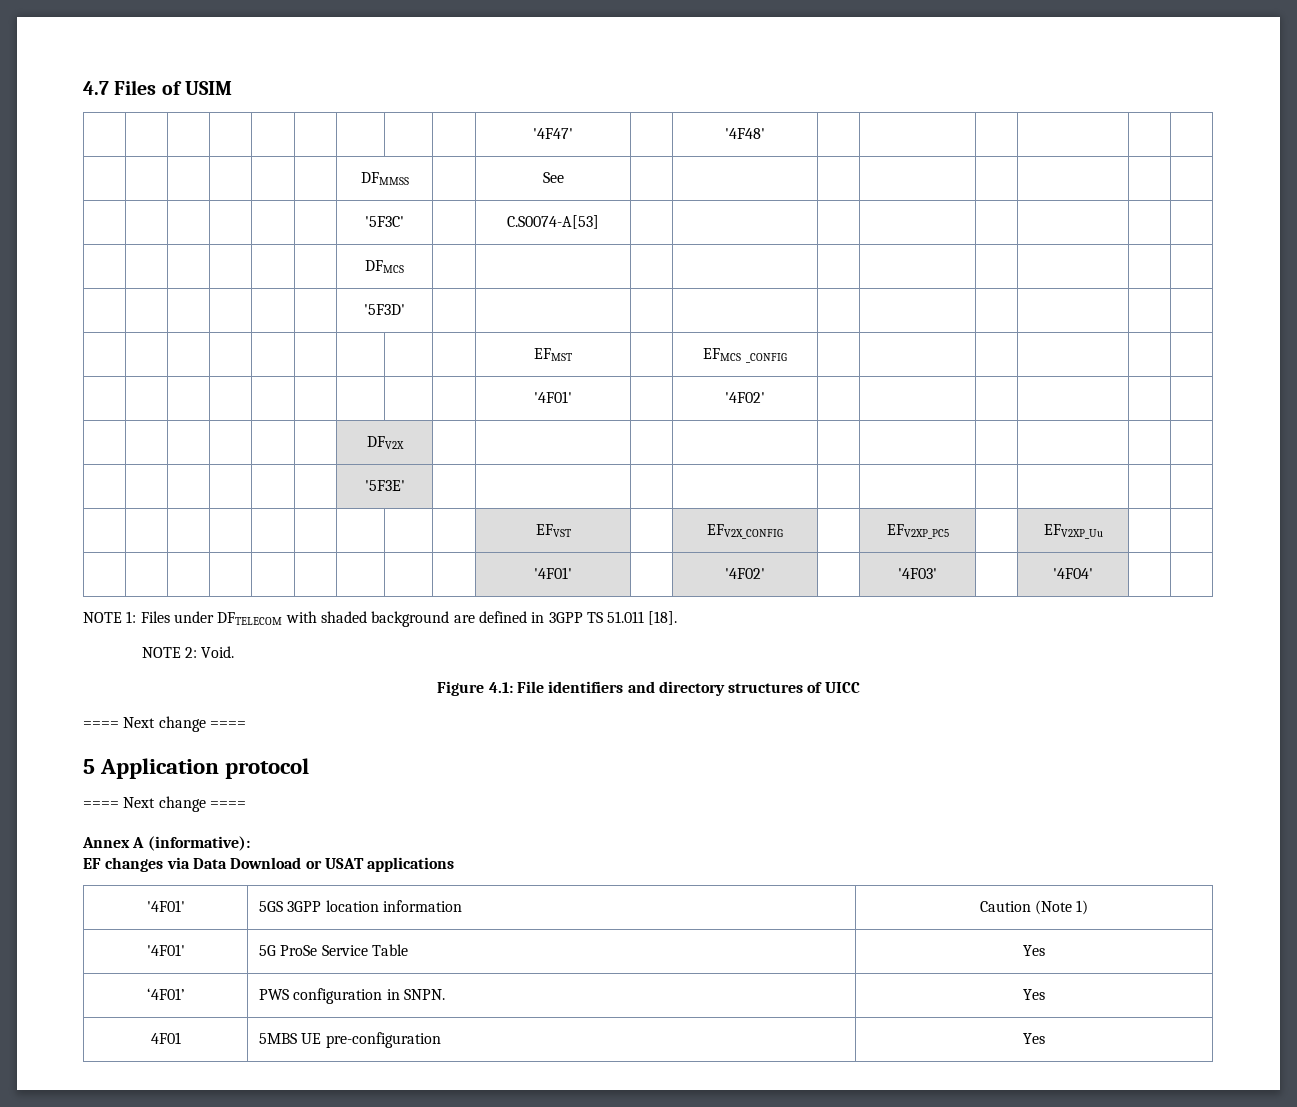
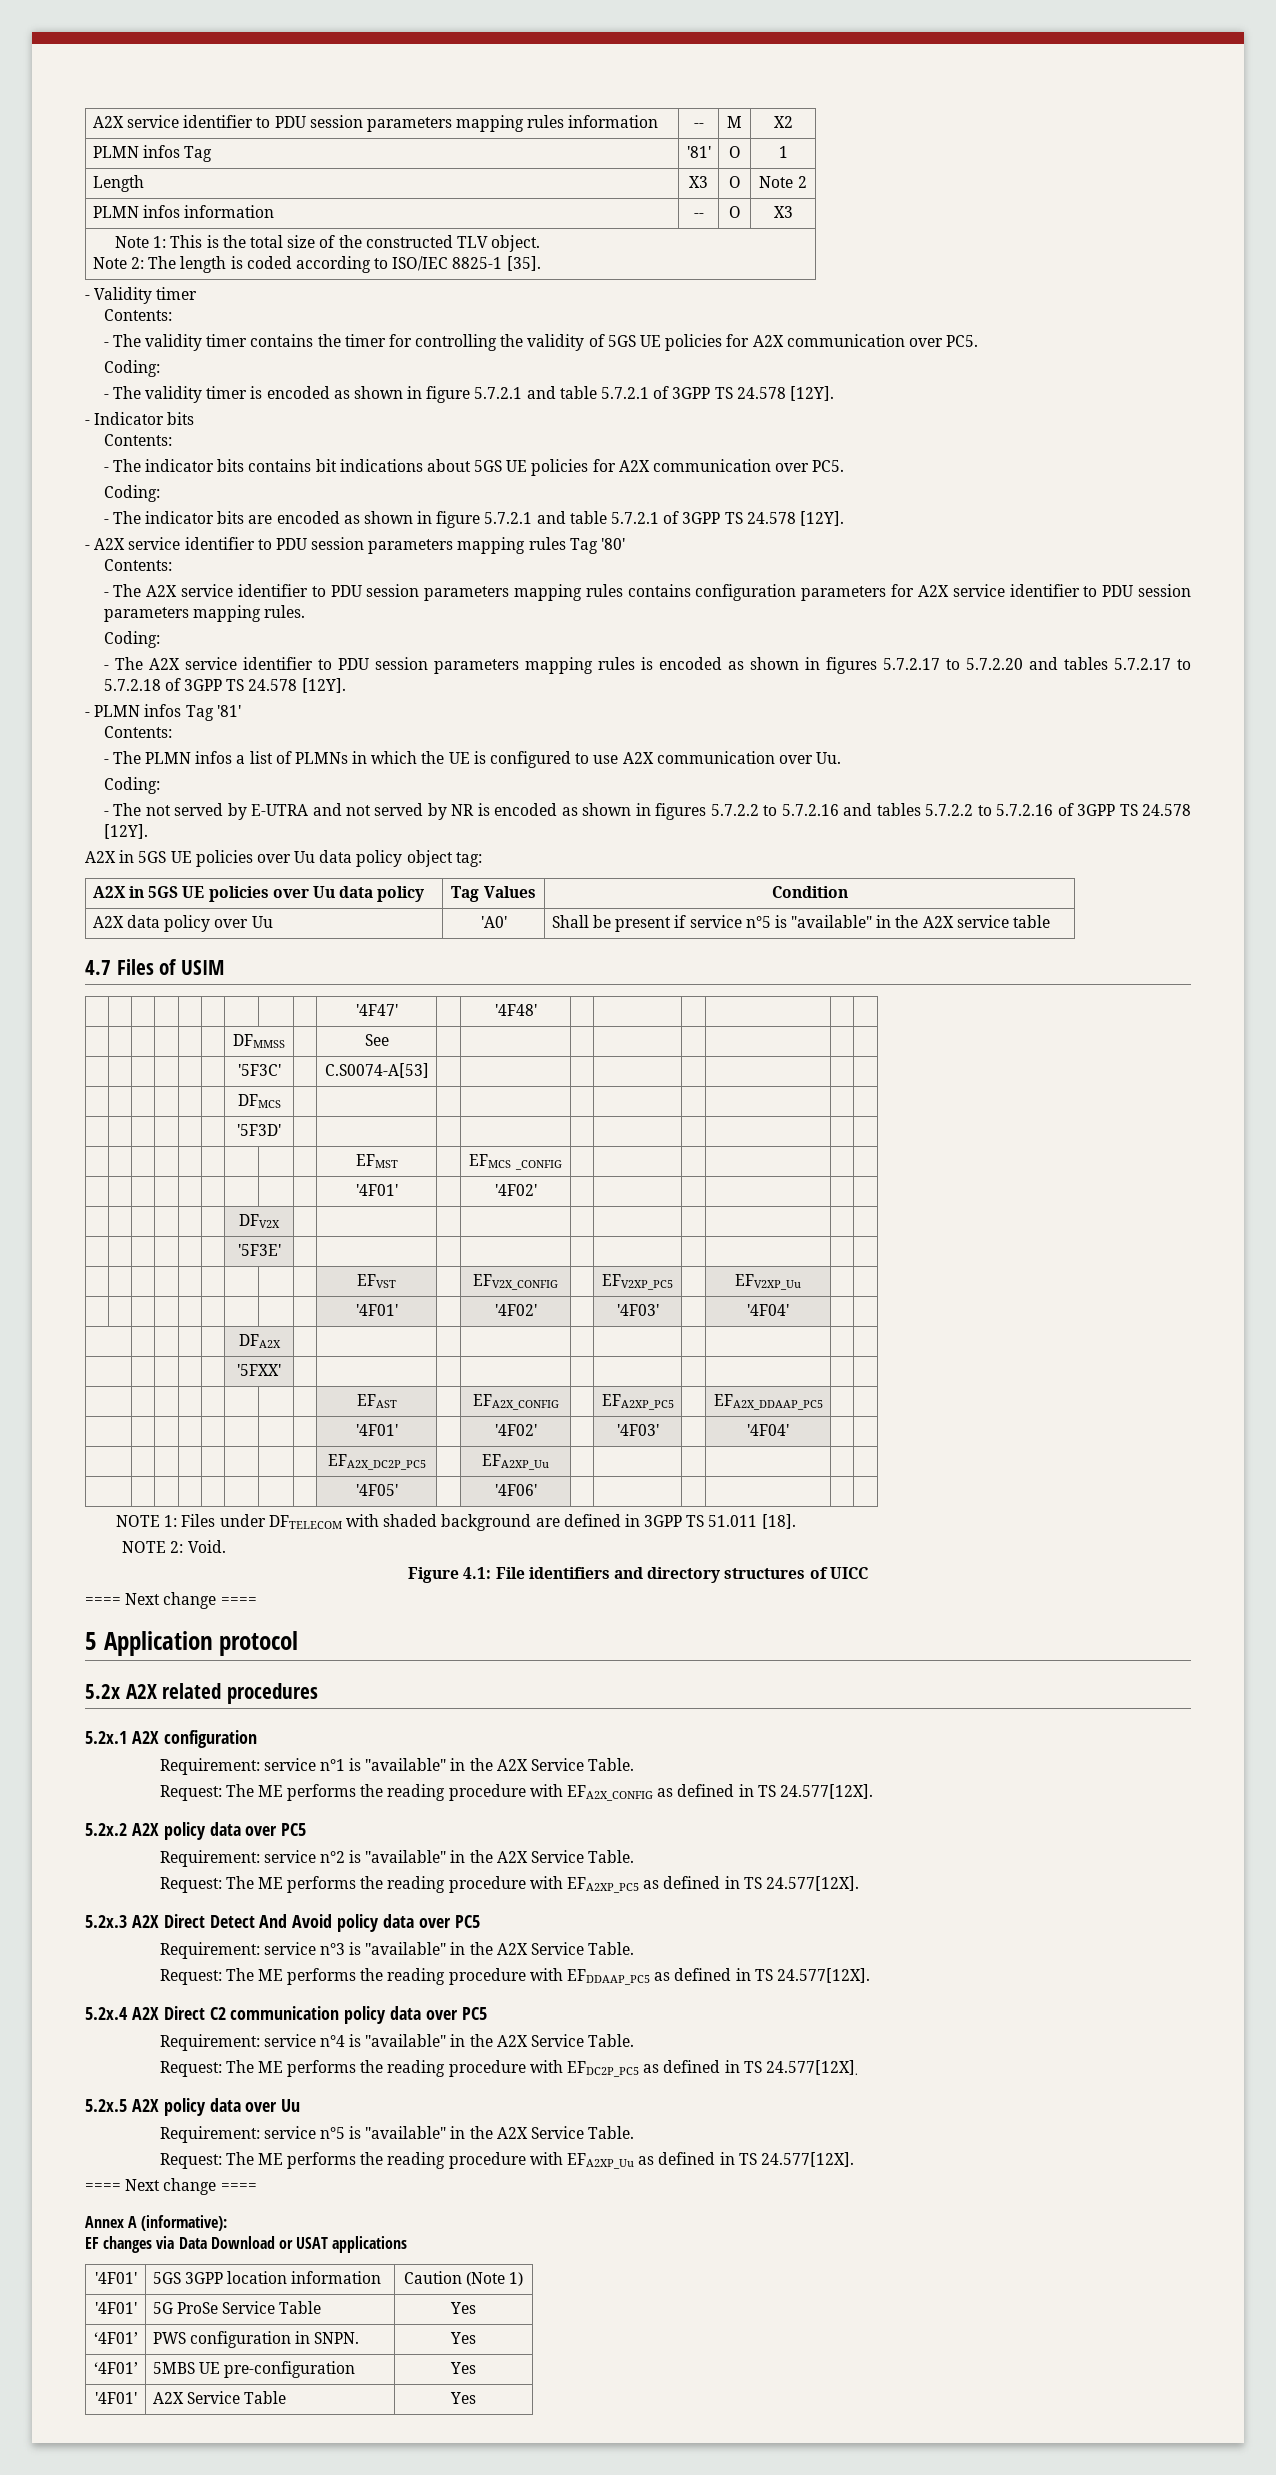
(83, 88) none -> [92,115,659,132] [693,123,704,128] [727,116,742,128] [773,116,793,128] [92,145,213,162] [686,146,711,158] [728,146,741,158] [778,146,788,158] [92,175,144,192] [689,176,708,188] [728,176,741,188] [759,176,807,188] [92,205,275,218] [693,213,704,218] [728,206,741,218] [773,206,793,218] [115,235,541,252] [92,256,541,273] [85,287,198,304] [103,309,172,321] [103,334,979,351] [103,360,160,377] [103,386,834,403] [85,412,195,425] [103,434,172,446] [103,459,845,476] [103,485,160,502] [103,511,844,528] [85,537,626,554] [103,559,172,571] [103,584,1191,601] [103,605,305,622] [103,631,160,648] [103,657,1191,674] [103,678,346,693] [85,704,241,721] [103,726,172,738] [103,751,842,768] [103,777,160,794] [103,803,1191,820] [103,824,148,839] [85,850,482,867] [92,886,425,902] [451,886,536,902] [771,886,848,898] [92,915,273,932] [480,916,507,928] [551,915,1050,932] A2X service identifier to PDU session parameters mapping rules information | -- | M | X2 // PLMN infos Tag | '81' | O | 1 // Length | X3 | O | Note 2 // PLMN infos information | -- | O | X3 // Note 1: This is the total size of the constructed TLV object. // Note 2: The length is coded according to ISO/IEC 8825-1 [35]. // - Validity timer // Contents: // - The validity timer contains the timer for controlling the validity of 5GS UE policies for A2X communication over PC5. // Coding: // - The validity timer is encoded as shown in figure 5.7.2.1 and table 5.7.2.1 of 3GPP TS 24.578 [12Y]. // - Indicator bits // Contents: // - The indicator bits contains bit indications about 5GS UE policies for A2X communication over PC5. // Coding: // - The indicator bits are encoded as shown in figure 5.7.2.1 and table 5.7.2.1 of 3GPP TS 24.578 [12Y]. // - A2X service identifier to PDU session parameters mapping rules Tag '80' // Contents: // - The A2X service identifier to PDU session parameters mapping rules contains configuration parameters for A2X service identifier to PDU session parameters mapping rules. // Coding: // - The A2X service identifier to PDU session parameters mapping rules is encoded as shown in figures 5.7.2.17 to 5.7.2.20 and tables 5.7.2.17 to 5.7.2.18 of 3GPP TS 24.578 [12Y]. // - PLMN infos Tag '81' // Contents: // - The PLMN infos a list of PLMNs in which the UE is configured to use A2X communication over Uu. // Coding: // - The not served by E-UTRA and not served by NR is encoded as shown in figures 5.7.2.2 to 5.7.2.16 and tables 5.7.2.2 to 5.7.2.16 of 3GPP TS 24.578 [12Y]. // A2X in 5GS UE policies over Uu data policy object tag: // A2X in 5GS UE policies over Uu data policy | Tag Values | Condition // A2X data policy over Uu | 'A0' | Shall be present if service n°5 is "available" in the A2X service table //
(1093, 573) none -> [238,1334,281,1348] [237,1364,281,1376] [356,1394,397,1408] [472,1394,559,1410] [601,1394,674,1410] [713,1394,823,1410] [355,1424,398,1436] [494,1424,537,1436] [616,1424,659,1436] [747,1424,789,1436] [327,1454,426,1470] [482,1454,549,1470] [355,1484,398,1496] [494,1484,537,1496] // | | | | | DFA2X | | | | | | | | | | // | | | | | '5FXX' | | | | | | | | | | // | | | | | | | | EFAST | | EFA2X_CONFIG | | EFA2XP_PC5 | | EFA2X_DDAAP_PC5 | | // | | | | | | | | '4F01' | | '4F02' | | '4F03' | | '4F04' | | // | | | | | | | | EFA2X_DC2P_PC5 | | EFA2XP_Uu | | | | | | // | | | | | | | | '4F05' | | '4F06' | | | | | |
(310, 768) none -> [85,1683,319,1704] [85,1730,257,1748] [159,1758,635,1775] [159,1784,873,1801] [85,1822,307,1840] [159,1850,635,1867] [159,1876,859,1893] [85,1914,480,1932] [159,1942,635,1959] [159,1968,870,1985] [85,2006,487,2024] [159,2034,635,2051] [159,2060,858,2077] [85,2098,301,2116] [159,2126,635,2143] [159,2152,854,2169] // 5.2x A2X related procedures // 5.2x.1 A2X configuration // Requirement: service n°1 is "available" in the A2X Service Table. // Request: The ME performs the reading procedure with EFA2X_CONFIG as defined in TS 24.577[12X]. // 5.2x.2 A2X policy data over PC5 // Requirement: service n°2 is "available" in the A2X Service Table. // Request: The ME performs the reading procedure with EFA2XP_PC5 as defined in TS 24.577[12X]. // 5.2x.3 A2X Direct Detect And Avoid policy data over PC5 // Requirement: service n°3 is "available" in the A2X Service Table. // Request: The ME performs the reading procedure with EFDDAAP_PC5 as defined in TS 24.577[12X]. // 5.2x.4 A2X Direct C2 communication policy data over PC5 // Requirement: service n°4 is "available" in the A2X Service Table. // Request: The ME performs the reading procedure with EFDC2P_PC5 as defined in TS 24.577[12X]. // 5.2x.5 A2X policy data over Uu // Requirement: service n°5 is "available" in the A2X Service Table. // Request: The ME performs the reading procedure with EFA2XP_Uu as defined in TS 24.577[12X].
[150,1032,181,1044] 4F01 -> [93,2362,138,2374] ‘4F01’
(1045, 1038) none -> [94,2392,137,2404] [152,2391,287,2404] [450,2392,476,2404] // '4F01' | A2X Service Table | Yes

